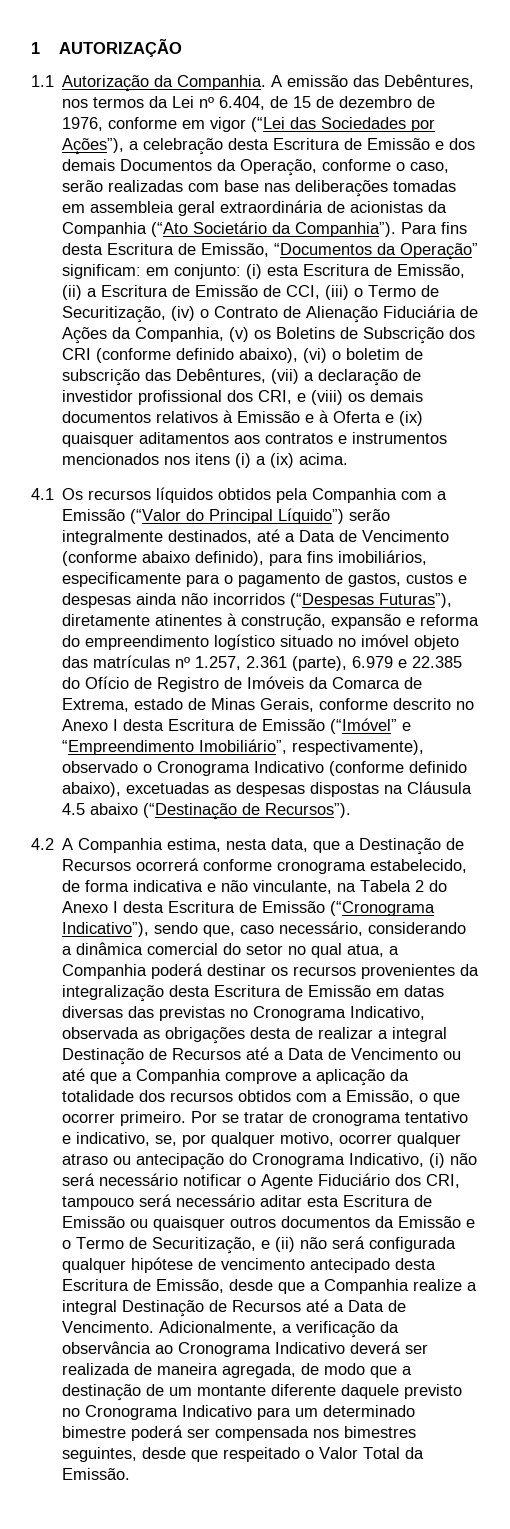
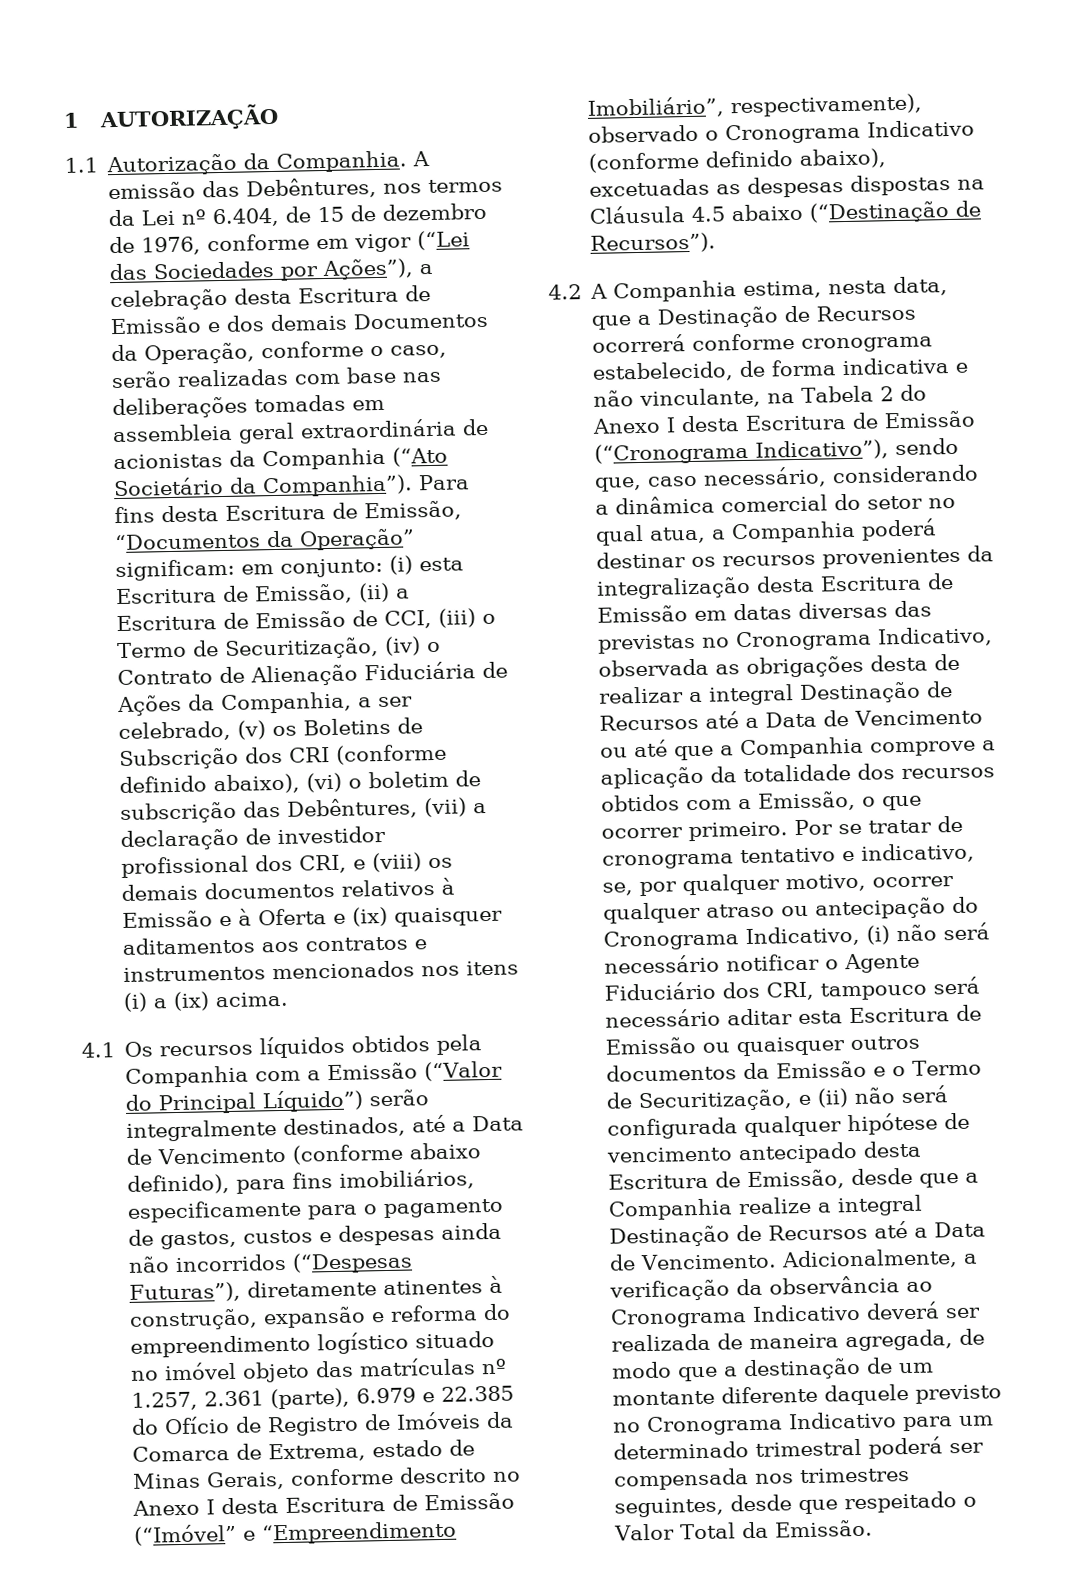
(225, 334) none -> [358,696,414,708] [118,720,232,743] a ser celebrado,
[62,1426,127,1438] bimestre -> [755,1438,863,1457] trimestral
[344,1426,417,1438] bimestres -> [799,1466,911,1484] trimestres

